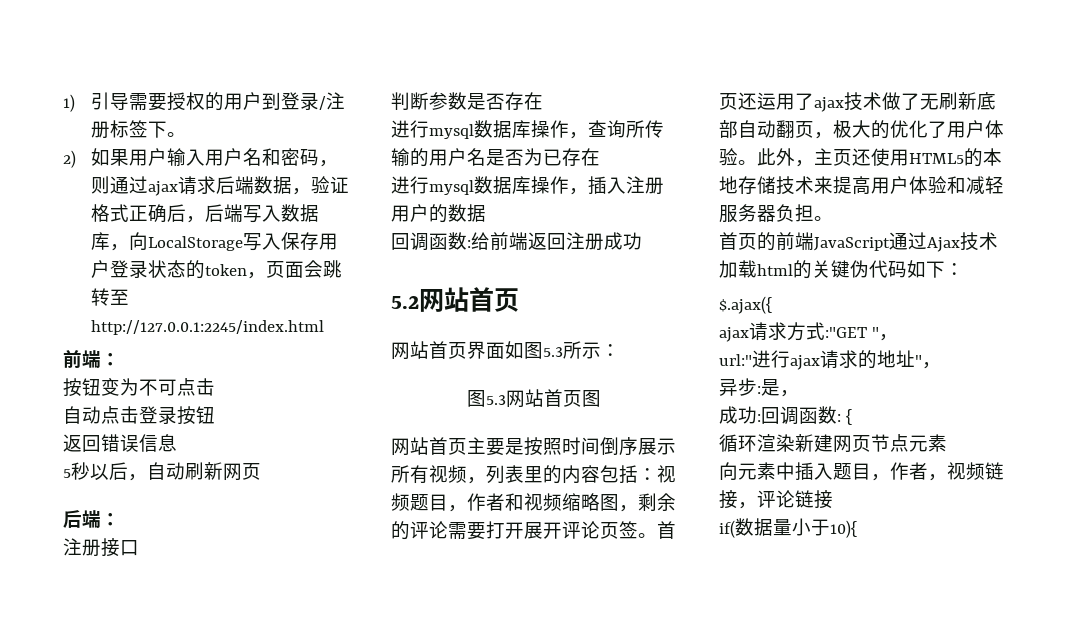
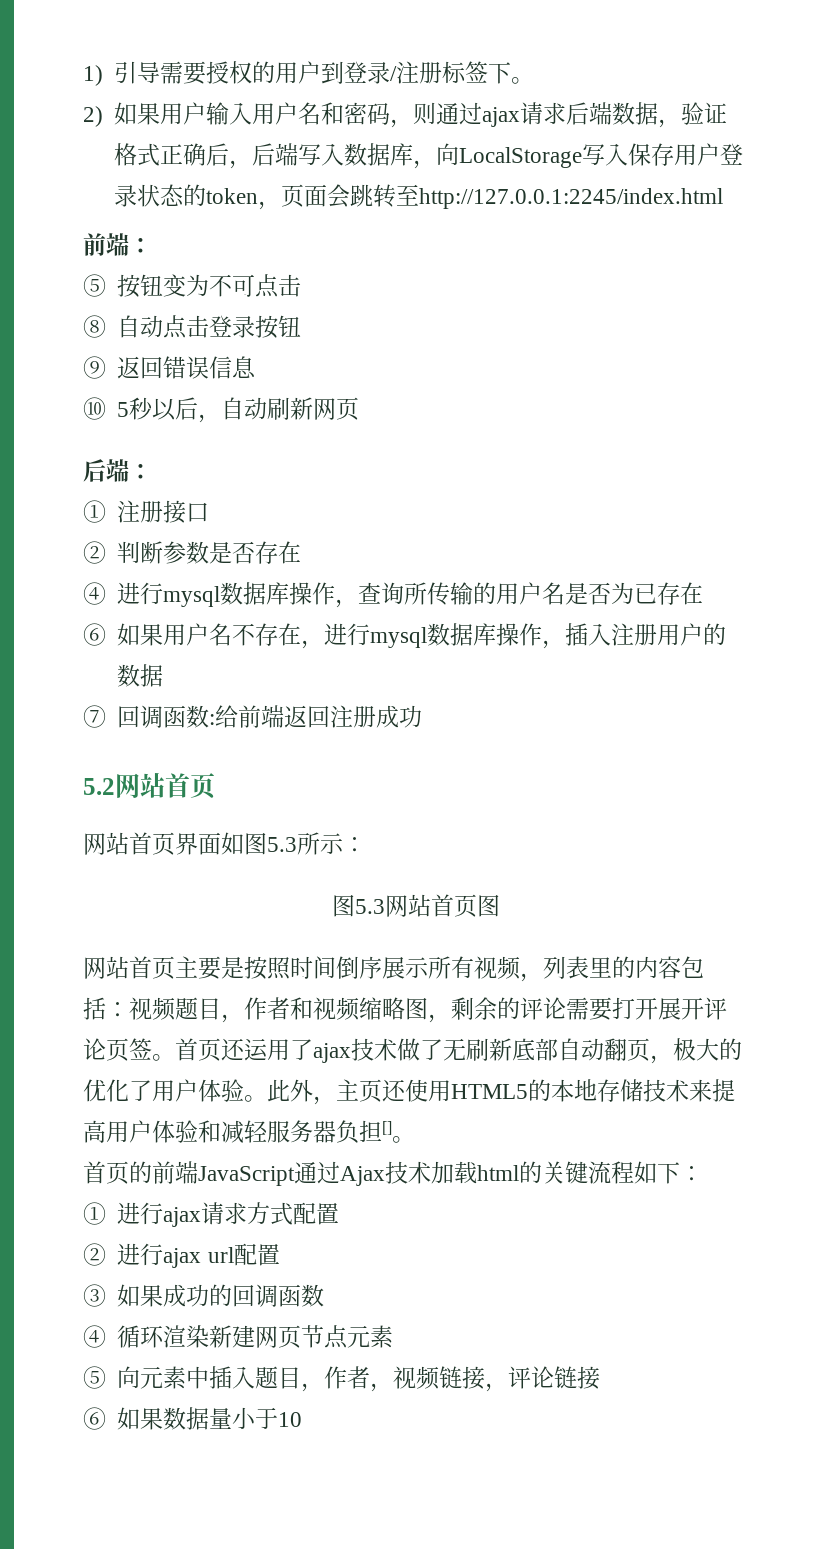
(120, 359) none -> [83,274,106,297] ⑤
(215, 387) none -> [83,315,106,338] ⑧
(215, 415) none -> [83,356,106,379] ⑨
(177, 443) none -> [83,397,106,420] ⑩
(120, 519) none -> [83,500,106,523] ①
(139, 548) none -> [83,541,106,564] ②
(543, 101) none -> [83,582,106,605] ④
(600, 157) none -> [83,623,325,649] ⑥如果用户名不存在，
(486, 213) none -> [83,705,106,728] ⑦
(814, 213) none -> [382,1121,392,1135] []
[850,260,907,278] 伪代码 -> [588,1161,634,1184] 流程
[719,296,772,314] $.ajax({ // -> [83,1202,164,1225] ①进行
[825,327,898,341] [719,350,941,370] [719,378,799,397] [719,406,852,425] :"GET "， // url:"进行ajax请求的地址"， // 异步:是， // 成功:回调函数: { // -> [293,1202,340,1225] [83,1243,280,1268] [83,1284,325,1307] [83,1325,106,1348] 配置 // ②进行ajax url配置 // ③如果成功的回调函数 // ④
(947, 443) none -> [83,1366,106,1389] ⑤
[719,520,735,538] if( -> [83,1407,164,1430] ⑥如果
[830,520,857,538] 10){ -> [278,1412,303,1427] 10

